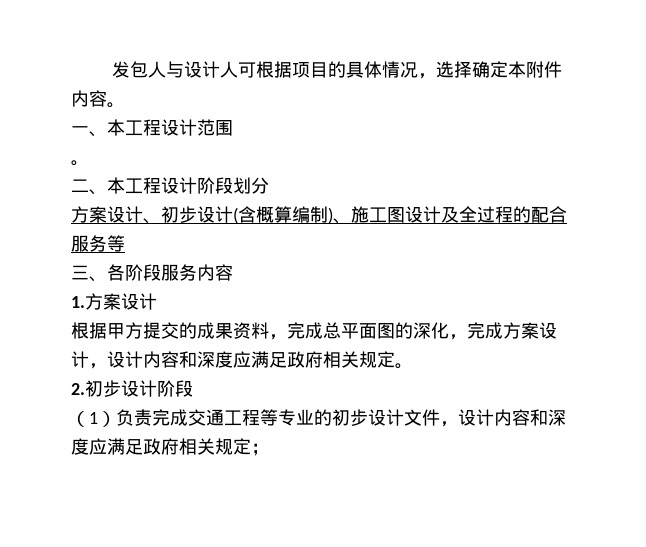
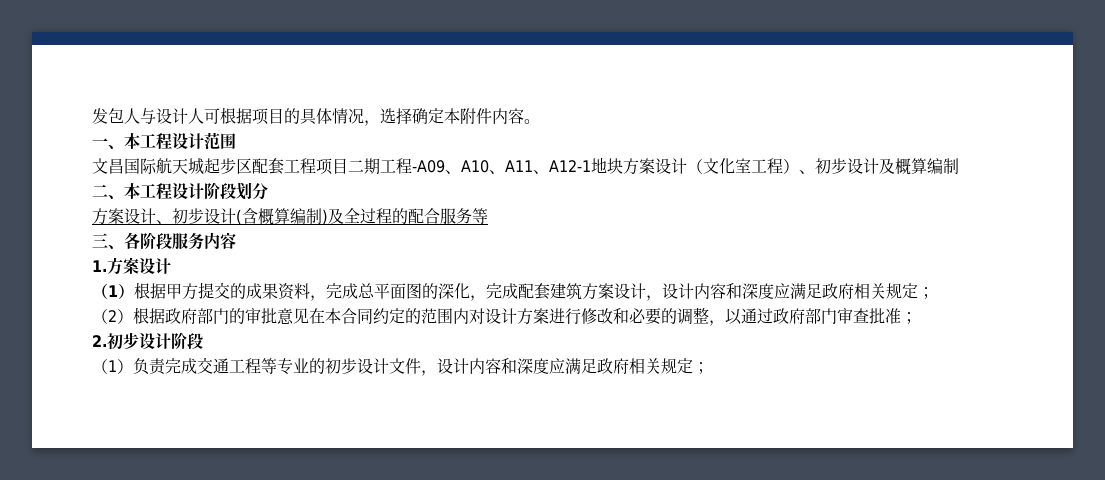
[71,160,89,166] 。 -> [92,157,959,175] 文昌国际航天城起步区配套工程项目二期工程-A09、A10、A11、A12-1地块方案设计（文化室工程）、初步设计及概算编制
[333,206,441,224] 、施工图设计 -> (328, 217) none
(157, 301) none -> [92,283,134,299] （1）
(503, 330) none -> [518,283,582,300] 配套建筑
[395,363,413,369] 。 -> [918,287,934,299] [92,307,917,326] ； // （2）根据政府部门的审批意见在本合同约定的范围内对设计方案进行修改和必要的调整，以通过政府部门审查批准；

